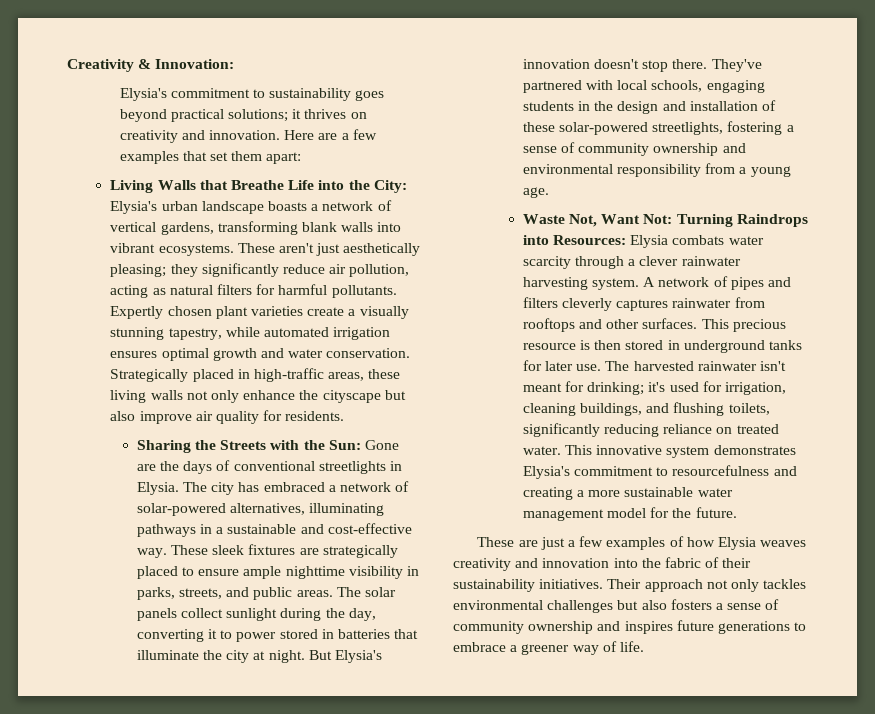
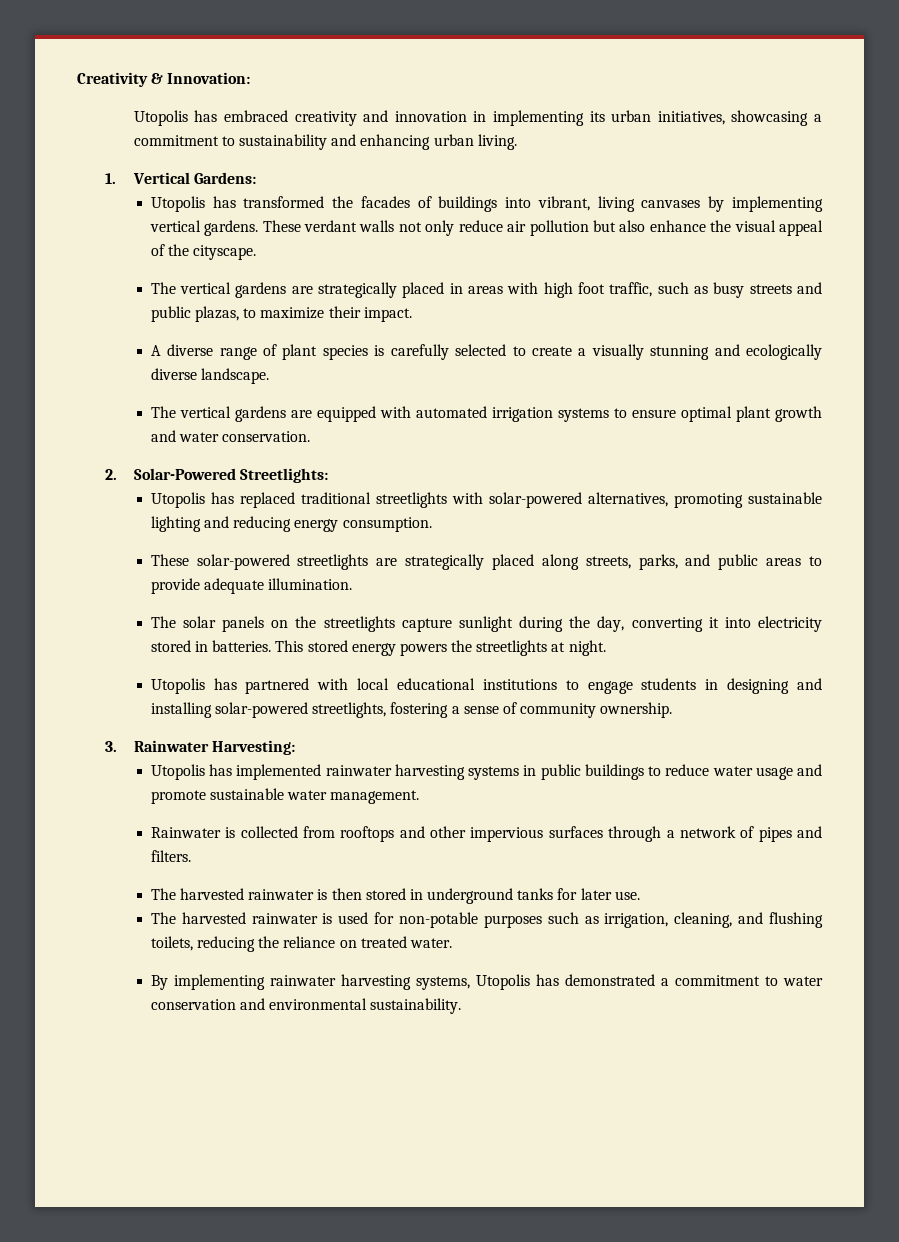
[119,88,385,101] [119,109,367,122] [119,129,377,143] [119,151,302,164] [110,180,407,193] [110,200,392,214] [110,221,402,235] [110,243,421,256] [110,263,410,277] [110,284,397,298] [110,306,409,319] [110,327,391,340] [110,348,411,361] [110,368,401,382] [110,390,406,403] [110,410,345,424] [136,440,399,453] [136,460,402,474] [136,481,410,495] [136,503,385,516] [136,523,412,537] [136,544,398,558] [136,566,419,579] [136,587,396,600] [136,608,223,621] Elysia's commitment to sustainability goes beyond practical solutions; it thrives on creativity and innovation. Here are a few examples that set them apart: // Living Walls that Breathe Life into the City: Elysia's urban landscape boasts a network of vertical gardens, transforming blank walls into vibrant ecosystems. These aren't just aesthetically pleasing; they significantly reduce air pollution, acting as natural filters for harmful pollutants. Expertly chosen plant varieties create a visually stunning tapestry, while automated irrigation ensures optimal growth and water conservation. Strategically placed in high-traffic areas, these living walls not only enhance the cityscape but also improve air quality for residents. // Sharing the Streets with the Sun: Gone are the days of conventional streetlights in Elysia. The city has embraced a network of solar-powered alternatives, illuminating pathways in a sustainable and cost-effective way. These sleek fixtures are strategically placed to ensure ample nighttime visibility in parks, streets, and public areas. The solar panels collect -> [133,110,822,126] [133,134,517,150] [105,172,256,184] [150,196,823,212] [149,220,824,236] [150,244,257,260] [150,282,822,298] [150,306,412,322] [150,344,823,360] [150,368,269,384] [150,406,823,422] [150,430,311,442] [105,468,328,483] [150,492,822,508] [150,516,432,532] [150,554,822,570] [150,578,353,594] [150,616,452,632] Utopolis has embraced creativity and innovation in implementing its urban initiatives, showcasing a commitment to sustainability and enhancing urban living. // 1. Vertical Gardens: // Utopolis has transformed the facades of buildings into vibrant, living canvases by implementing vertical gardens. These verdant walls not only reduce air pollution but also enhance the visual appeal of the cityscape. // The vertical gardens are strategically placed in areas with high foot traffic, such as busy streets and public plazas, to maximize their impact. // A diverse range of plant species is carefully selected to create a visually stunning and ecologically diverse landscape. // The vertical gardens are equipped with automated irrigation systems to ensure optimal plant growth and water conservation. // 2. Solar-Powered Streetlights: // Utopolis has replaced traditional streetlights with solar-powered alternatives, promoting sustainable lighting and reducing energy consumption. // These solar-powered streetlights are strategically placed along streets, parks, and public areas to provide adequate illumination. // The solar panels on the streetlights capture
[220,629,419,642] [136,650,382,663] [522,59,762,72] [522,80,765,93] [522,100,776,114] [522,122,555,132] to power stored in batteries that illuminate the city at night. But Elysia's innovation doesn't stop there. They've partnered with local schools, engaging students in the design and installation of these -> [724,616,822,632] [150,640,606,656] [150,678,822,694] [150,702,212,718] into electricity stored in batteries. This stored energy powers the streetlights at night. // Utopolis has partnered with local educational institutions to engage students in designing and installing
[653,143,746,156] [522,163,791,177] [522,187,549,198] [522,214,808,227] [522,235,764,248] [522,256,741,269] [522,276,791,290] [522,297,765,311] [522,318,786,332] [522,343,576,350] ownership and environmental responsibility from a young age. // Waste Not, Want Not: Turning Raindrops into Resources: Elysia combats water scarcity through a clever rainwater harvesting system. A network of pipes and filters cleverly captures rainwater from rooftops and other surfaces. This precious resource -> [600,702,673,718] [105,740,295,755] [150,764,822,780] [150,788,420,804] [150,826,823,842] [150,850,191,862] [150,888,315,900] ownership. // 3. Rainwater Harvesting: // Utopolis has implemented rainwater harvesting systems in public buildings to reduce water usage and promote sustainable water management. // Rainwater is collected from rooftops and other impervious surfaces through a network of pipes and filters. // The harvested rainwater
[605,361,786,371] [522,381,786,395] [522,403,642,416] The harvested rainwater isn't meant for drinking; it's used for irrigation, cleaning buildings, -> [150,912,733,928] // The harvested rainwater is used for non-potable purposes such as irrigation, cleaning,
[522,423,659,437] significantly reducing -> [196,936,280,952] reducing the
[564,445,796,458] [522,465,797,479] [522,487,733,500] [522,507,737,521] [477,536,807,550] [453,557,752,571] [453,579,807,592] [453,599,780,613] [453,620,807,634] [453,641,644,655] This innovative system demonstrates Elysia's commitment to resourcefulness and creating a more sustainable water management model for the future. // These are just a few examples of how Elysia weaves creativity and innovation into the fabric of their sustainability initiatives. Their approach not only tackles environmental challenges but also fosters a sense of community ownership and inspires future generations to embrace a greener way of life. -> [150,974,823,990] [150,998,462,1014] // By implementing rainwater harvesting systems, Utopolis has demonstrated a commitment to water conservation and environmental sustainability.

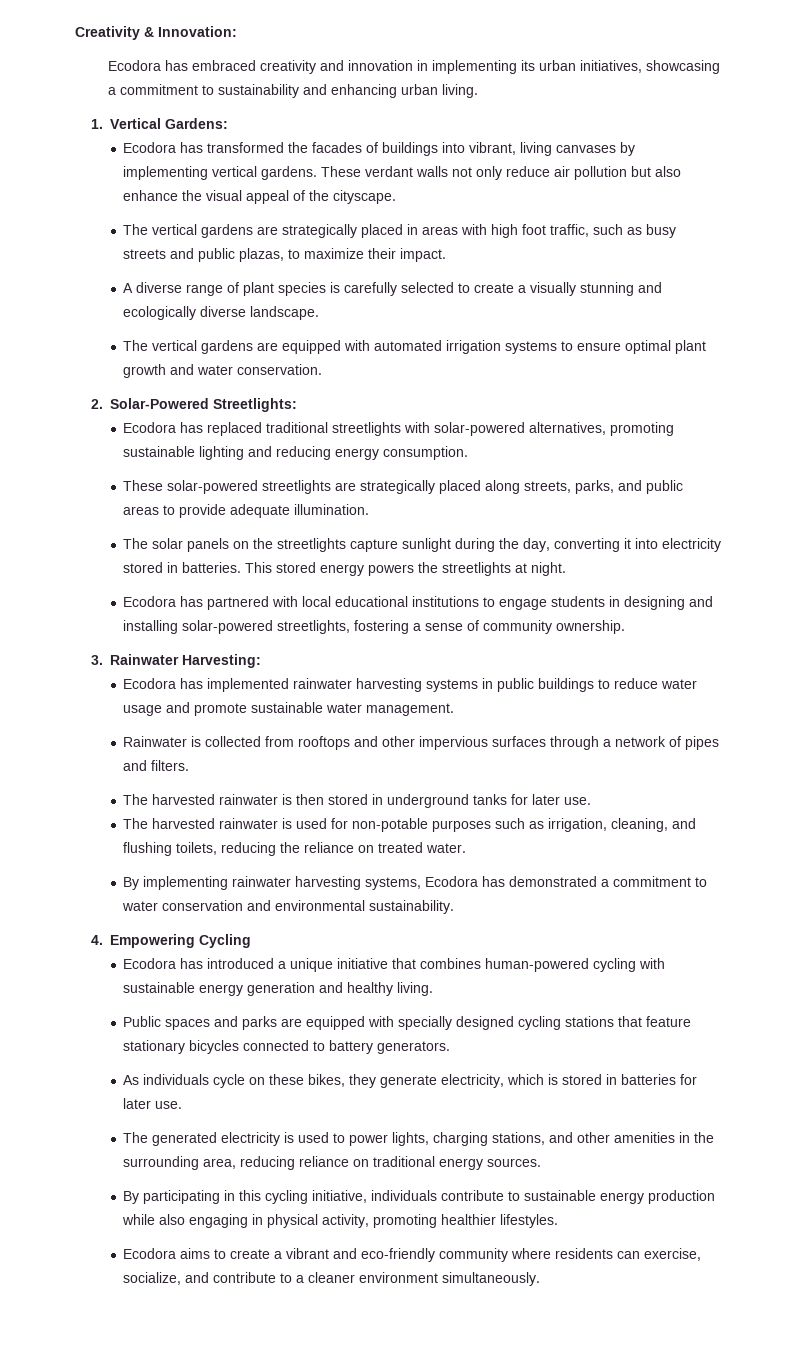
[133,110,188,126] Utopolis -> [107,60,161,71] Ecodora
[150,196,205,212] Utopolis -> [123,142,177,153] Ecodora
[150,492,205,508] Utopolis -> [123,422,177,433] Ecodora
[150,678,205,694] Utopolis -> [123,596,177,607] Ecodora
[150,764,205,780] Utopolis -> [123,678,177,689] Ecodora
[475,974,530,990] Utopolis -> [425,876,479,887] Ecodora
(462, 1006) none -> [91,934,252,948] [123,958,666,972] [123,982,434,996] [123,1016,692,1030] [123,1040,451,1054] [123,1074,698,1088] [123,1098,183,1109] [123,1132,715,1146] [123,1156,542,1170] [123,1190,716,1204] [122,1214,559,1228] [123,1248,702,1262] [123,1272,541,1286] // 4. Empowering Cycling // Ecodora has introduced a unique initiative that combines human-powered cycling with sustainable energy generation and healthy living. // Public spaces and parks are equipped with specially designed cycling stations that feature stationary bicycles connected to battery generators. // As individuals cycle on these bikes, they generate electricity, which is stored in batteries for later use. // The generated electricity is used to power lights, charging stations, and other amenities in the surrounding area, reducing reliance on traditional energy sources. // By participating in this cycling initiative, individuals contribute to sustainable energy production while also engaging in physical activity, promoting healthier lifestyles. // Ecodora aims to create a vibrant and eco-friendly community where residents can exercise, socialize, and contribute to a cleaner environment simultaneously.

